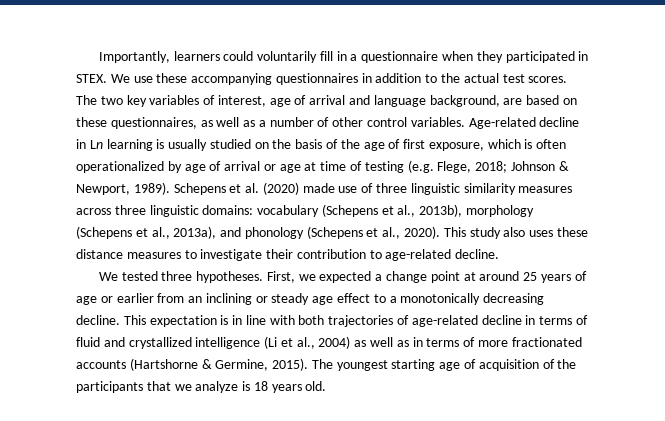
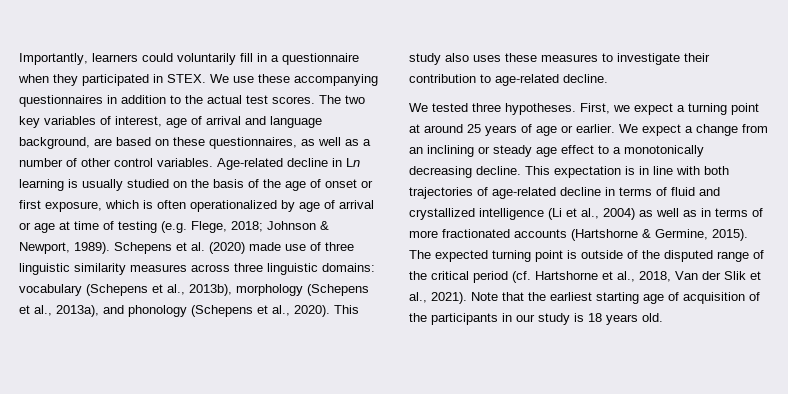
(401, 144) none -> [325,179,373,188] onset or
[76,249,123,259] distance -> (537, 57) none
[319,271,427,283] expected a change -> [634,103,727,115] expect a turning
[116,293,154,303] earlier -> [576,124,738,136] earlier. We expect a change
[336,360,388,371] youngest -> [435,250,764,262] [409,271,761,283] [409,292,592,304] expected turning point is outside of the disputed range of the critical period (cf. Hartshorne et al., 2018, Van der Slik et al., 2021). Note that the earliest
[146,381,239,393] that we analyze -> [502,313,570,325] in our study

